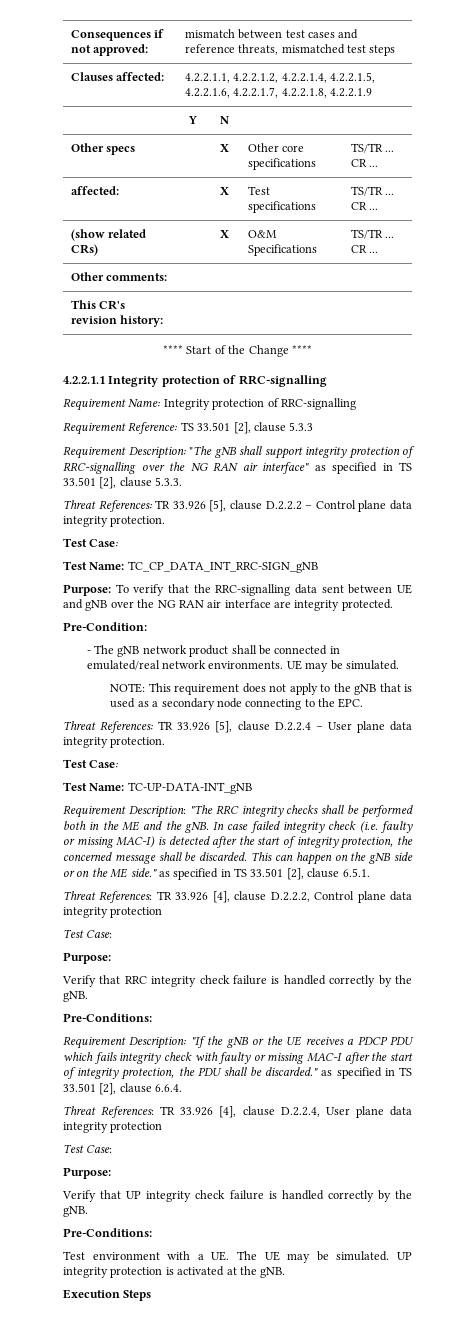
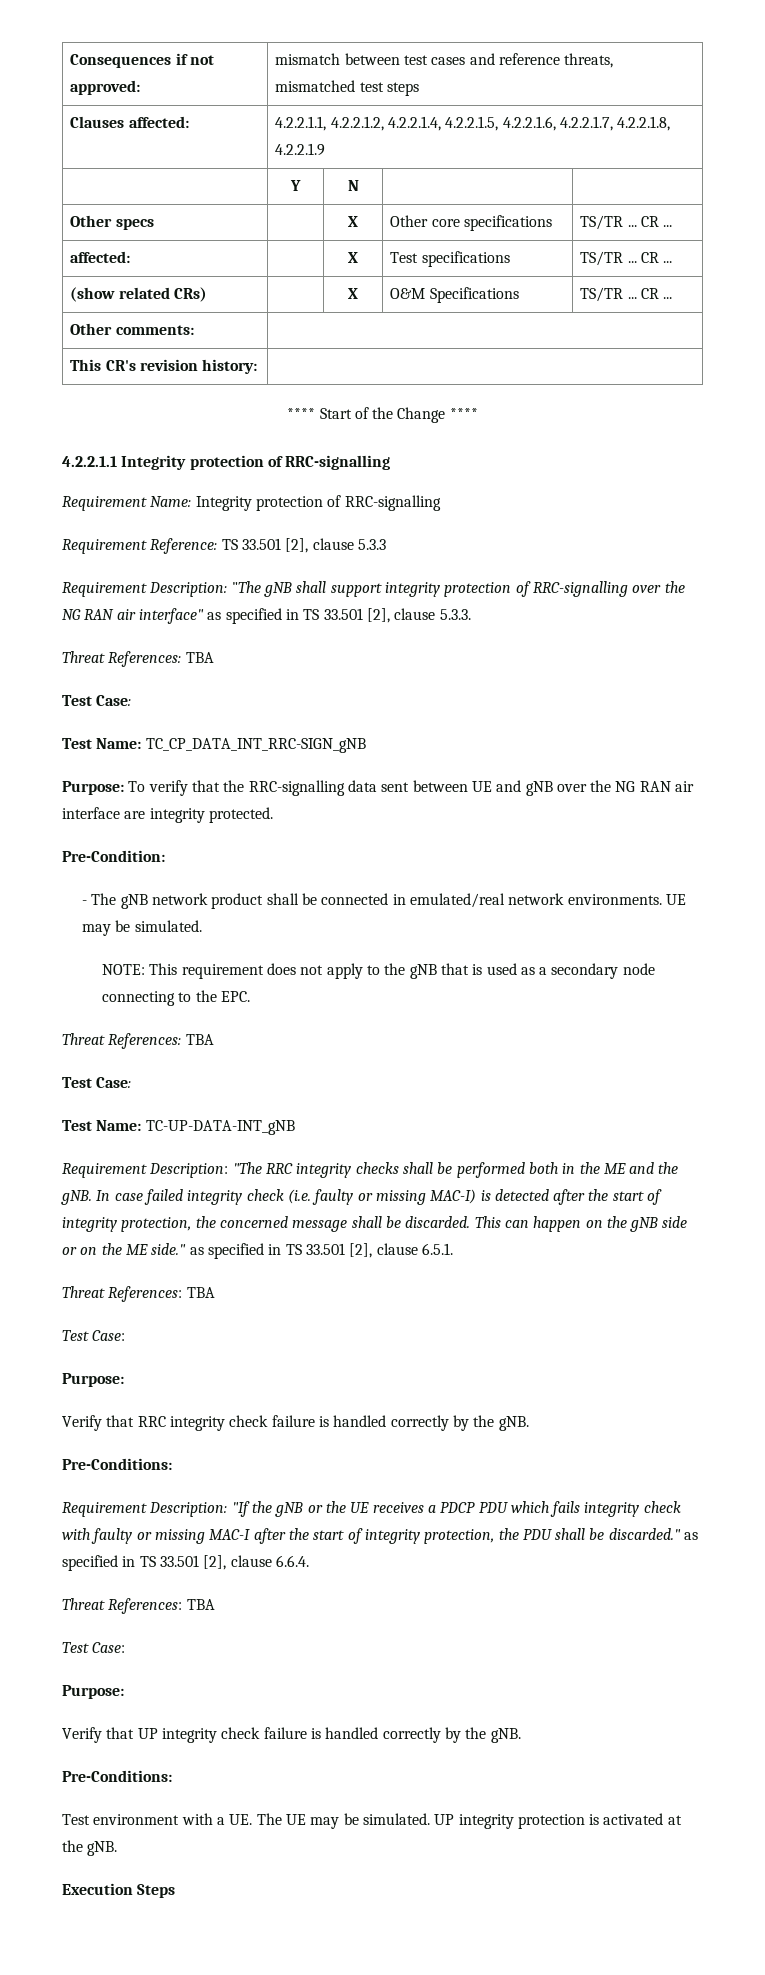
[155,500,412,512] [63,516,166,527] TR 33.926 [5], clause D.2.2.2 – Control plane data integrity protection. -> [185,652,214,663] TBA
[158,721,412,733] [63,737,166,748] TR 33.926 [5], clause D.2.2.4 – User plane data integrity protection. -> [185,1034,214,1045] TBA
[156,891,413,903] [63,907,163,918] TR 33.926 [4], clause D.2.2.2, Control plane data integrity protection -> [186,1287,215,1298] TBA
[160,1106,412,1118] [63,1122,163,1133] TR 33.926 [4], clause D.2.2.4, User plane data integrity protection -> [186,1599,215,1610] TBA

